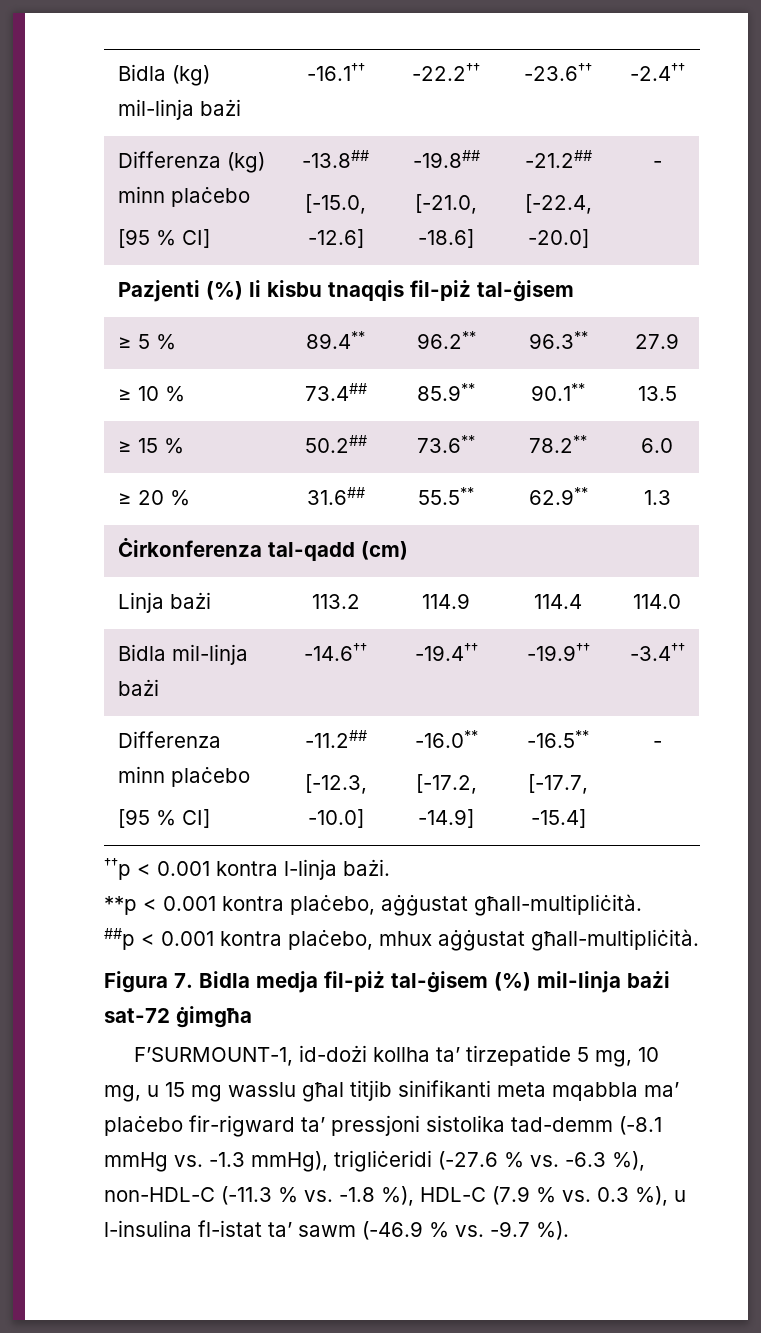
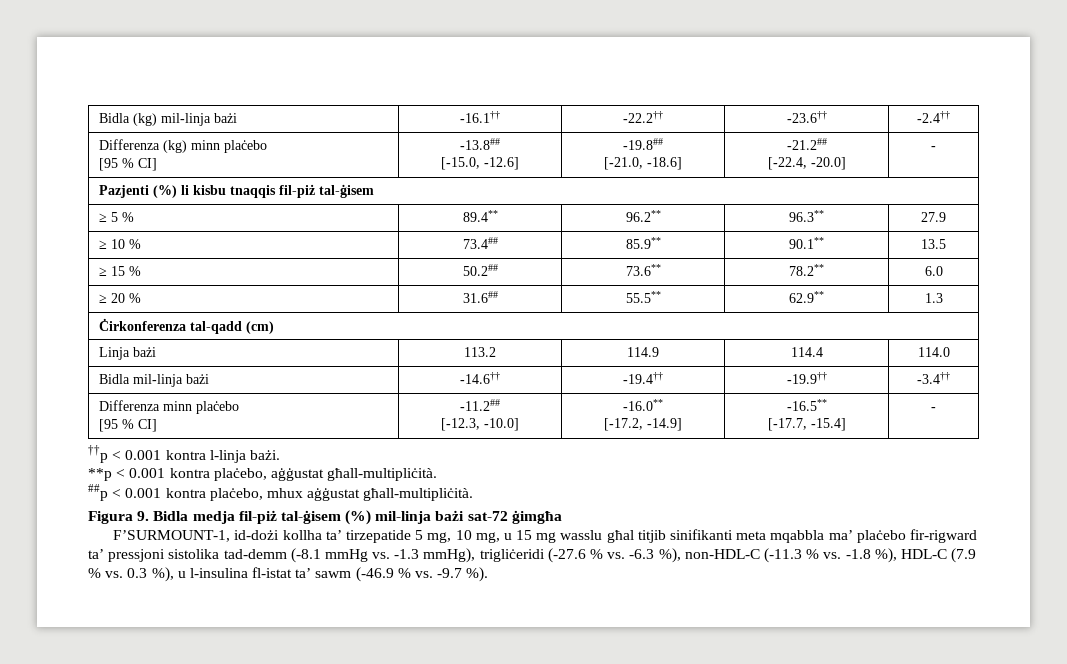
[174,973,193,988] 7. -> [137,511,150,521] 9.

